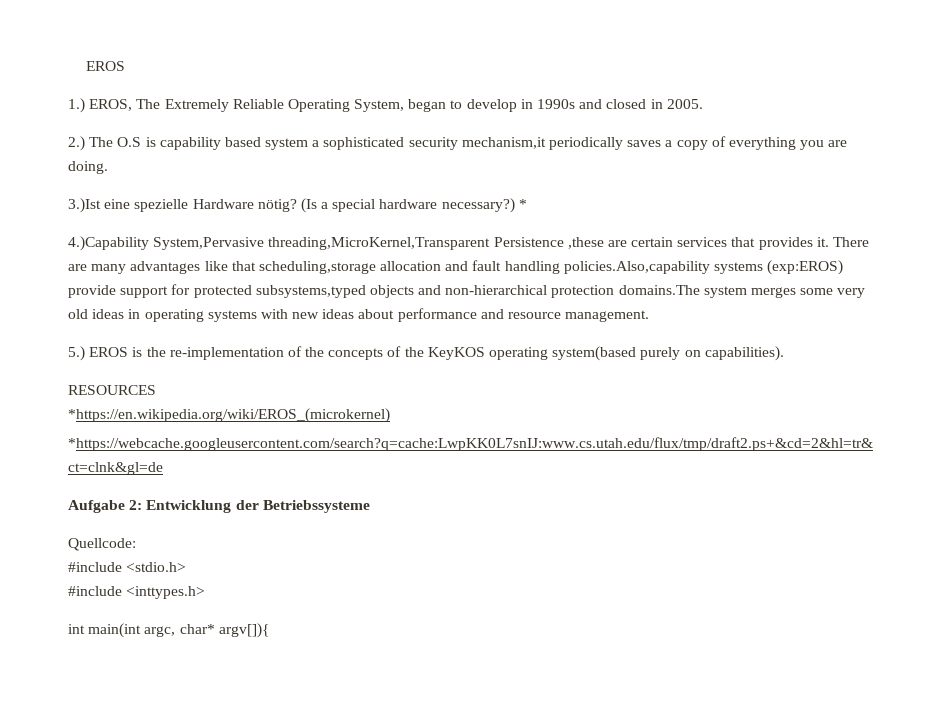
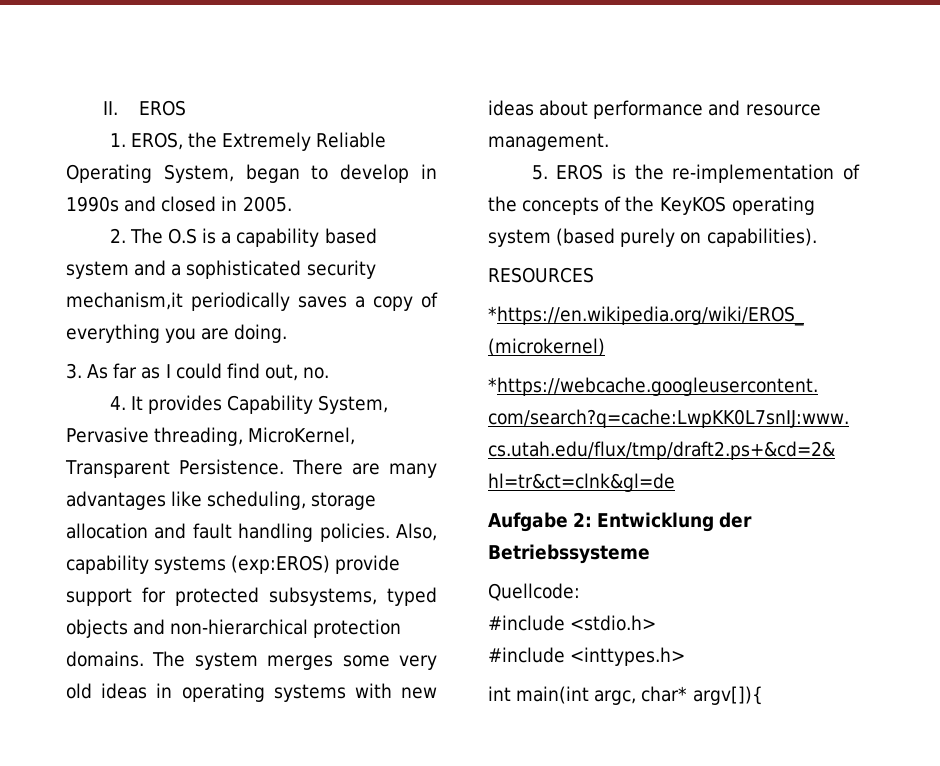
(86, 66) none -> [102,101,118,115] II.
[68,98,161,113] 1.) EROS, The -> [109,132,218,150] 1. EROS, the
[68,136,85,151] 2.) -> [109,228,126,243] 2.
(156, 142) none -> [221,232,232,244] a
(309, 144) none -> [134,260,167,276] and
[68,198,527,213] [68,236,829,251] 3.)Ist eine spezielle Hardware nötig? (Is a special hardware necessary?) * // 4.)Capability System,Pervasive threading,MicroKernel,Transparent Persistence ,these are certain services that provides it. -> [66,363,330,381] [109,395,389,414] [66,427,356,446] [65,459,284,478] 3. As far as I could find out, no. // 4. It provides Capability System, Pervasive threading, MicroKernel, Transparent Persistence.
[231,261,376,274] that scheduling,storage -> [207,491,377,510] scheduling, storage
[563,261,710,274] policies.Also,capability -> [319,523,437,542] [66,555,149,574] policies. Also, capability
[255,285,366,298] subsystems,typed -> [269,587,437,606] subsystems, typed
[618,285,700,295] domains.The -> [66,651,186,667] domains. The
[68,346,85,361] 5.) -> [531,165,548,180] 5.
[552,346,637,361] system(based -> [488,228,616,247] system (based

